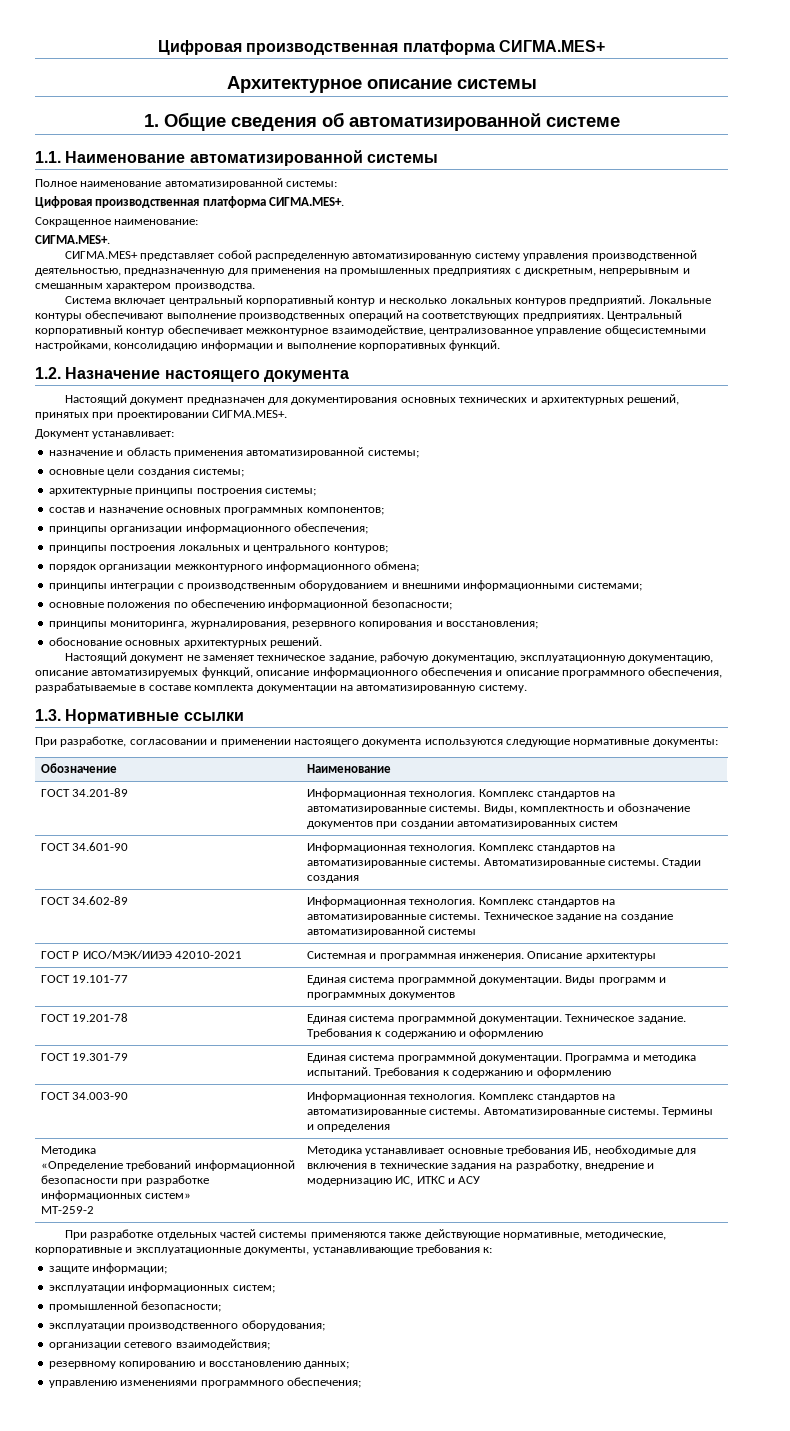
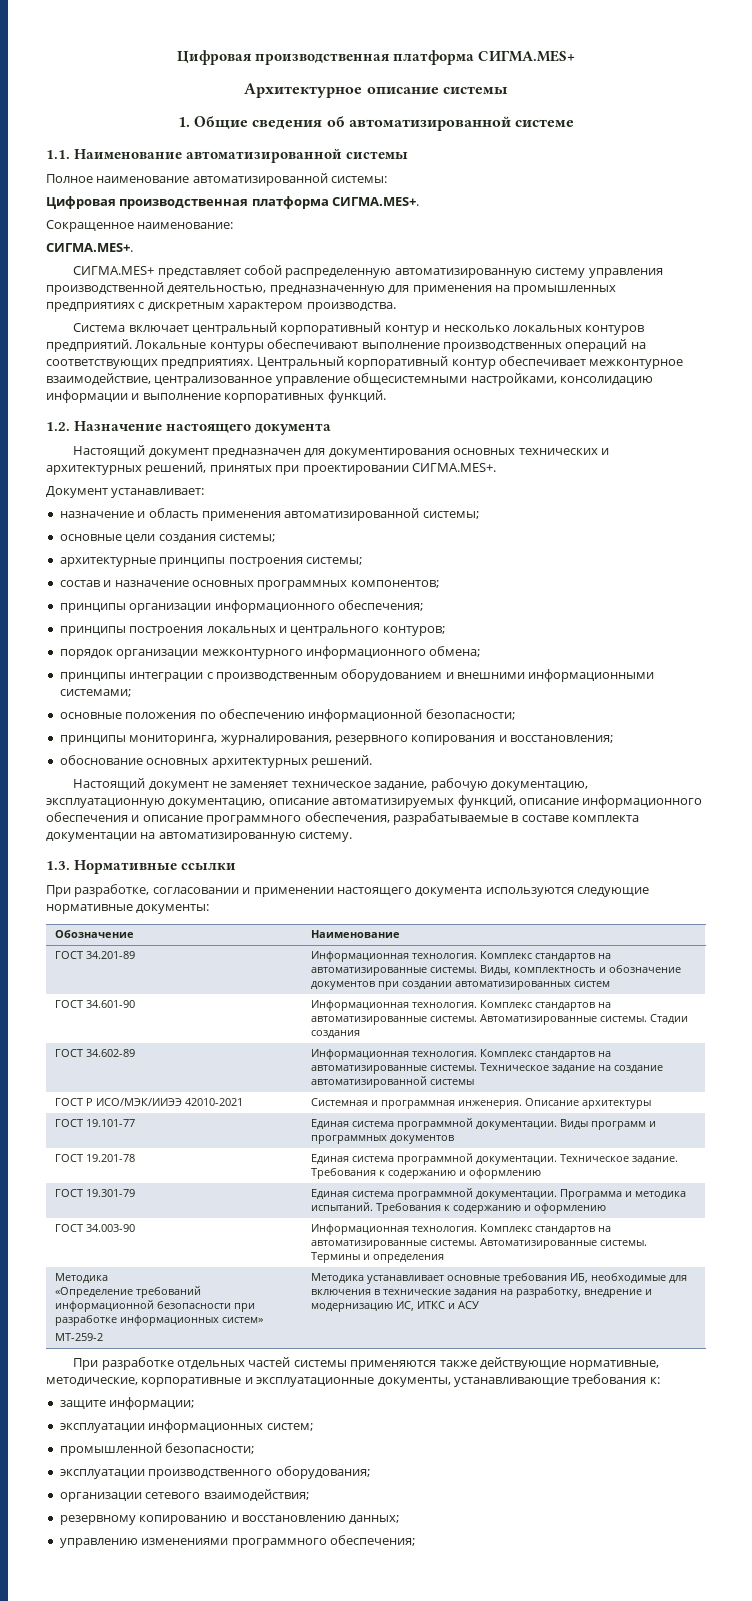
[524,268,690,276] [35,283,103,289] дискретным, непрерывным и смешанным -> [147,302,225,312] дискретным

